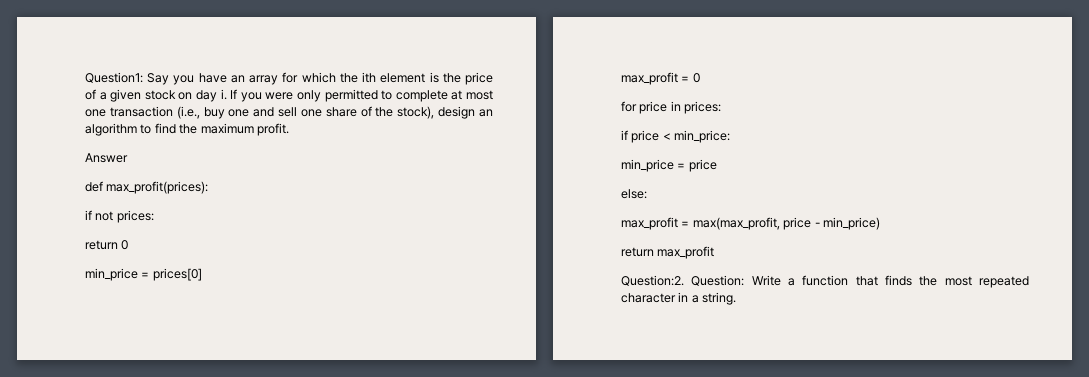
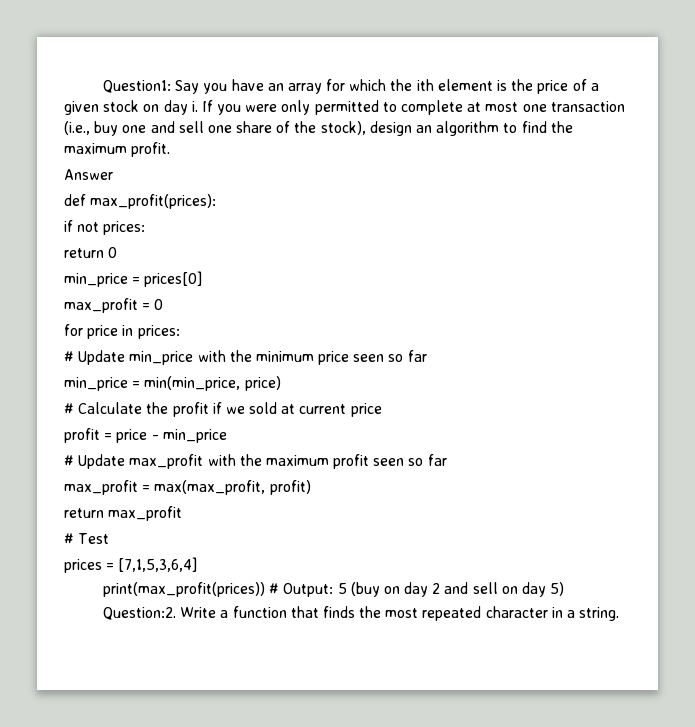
[621,130,731,143] [621,159,717,172] [621,189,647,199] if price < min_price: // min_price = price // else: -> [64,350,427,365] [64,376,281,391] [64,402,382,417] [64,428,227,443] [64,454,447,469] # Update min_price with the minimum price seen so far // min_price = min(min_price, price) // # Calculate the profit if we sold at current price // profit = price - min_price // # Update max_profit with the maximum profit seen so far
[783,217,880,230] price - min_price) -> [269,480,311,495] profit)
(715, 252) none -> [64,533,110,544] [64,557,198,573] [102,582,565,597] // # Test // prices = [7,1,5,3,6,4] // print(max_profit(prices)) # Output: 5 (buy on day 2 and sell on day 5)
[691,275,745,286] Question: -> (176, 613) none

